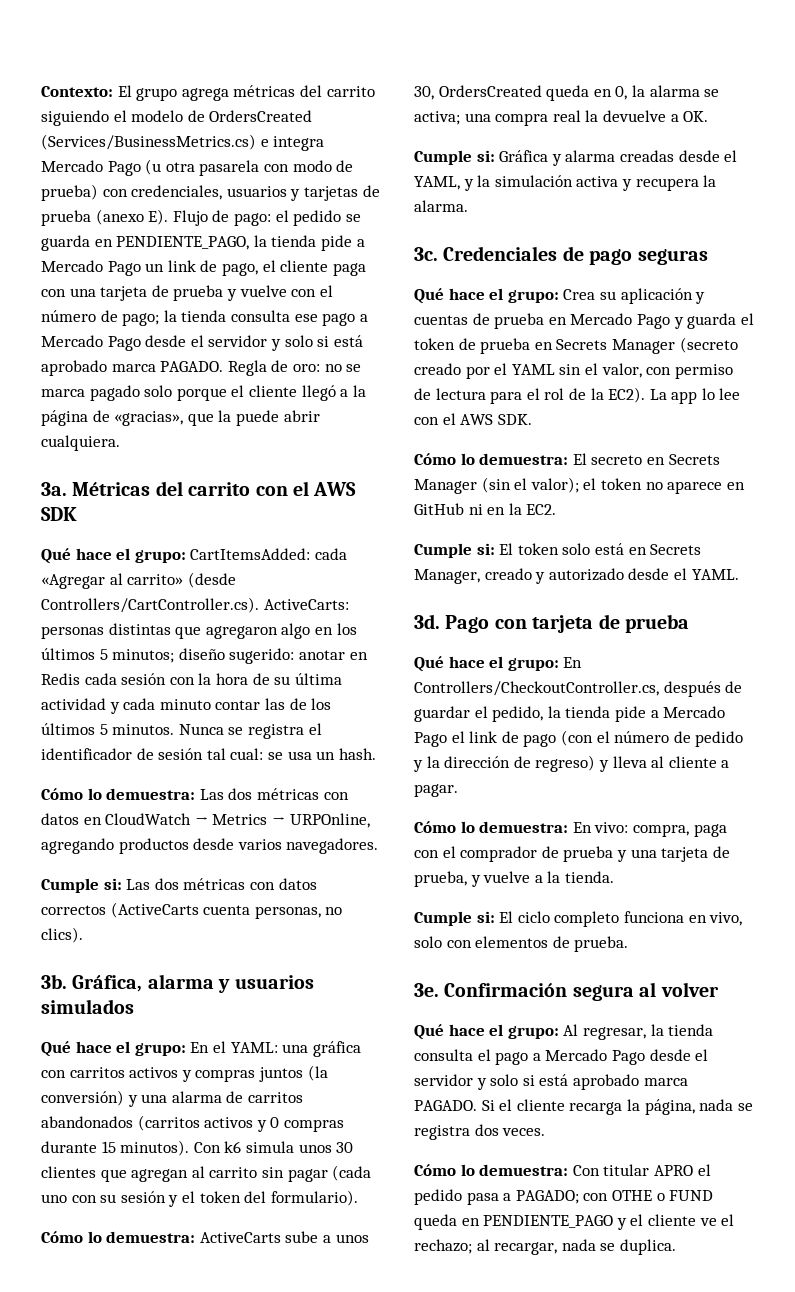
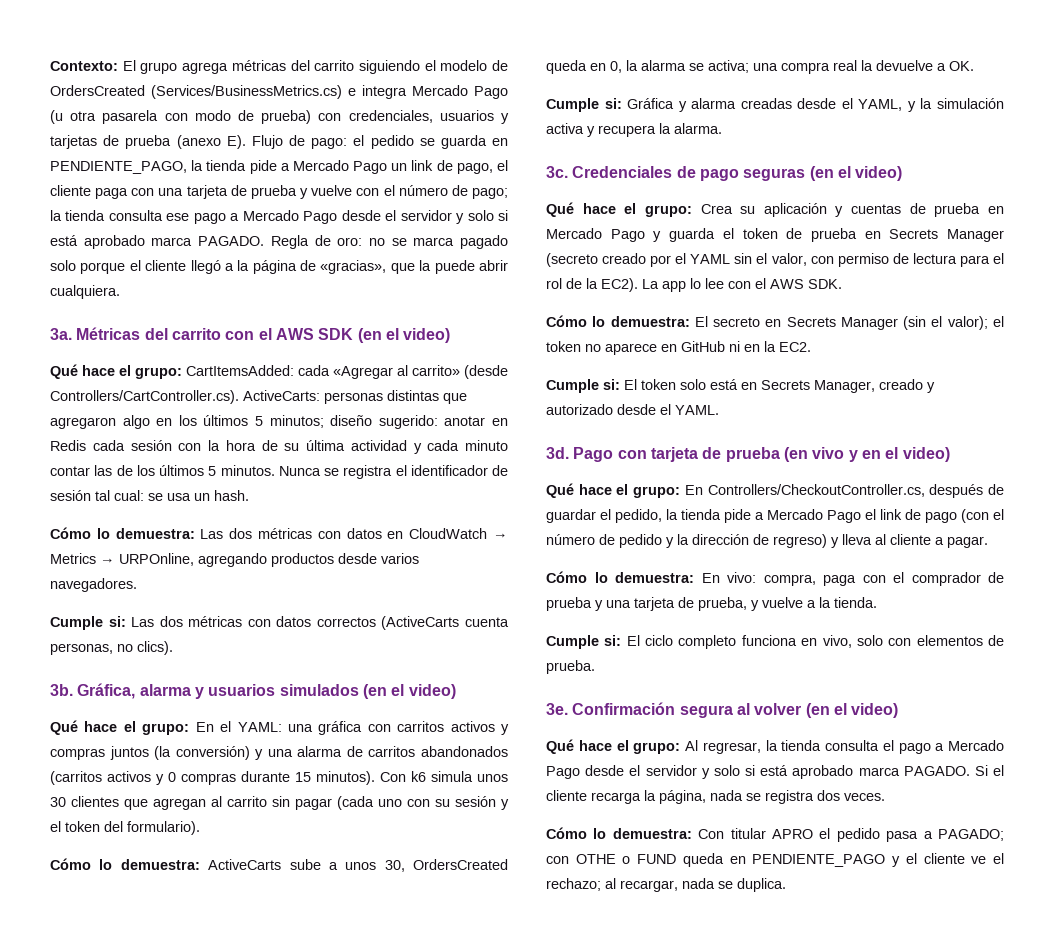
(77, 514) none -> [357,328,451,343] (en el video)
(134, 1006) none -> [362,684,456,699] (en el video)
(708, 257) none -> [809,166,903,181] (en el video)
(689, 623) none -> [783,447,950,462] (en vivo y en el video)
(719, 989) none -> [805,703,899,718] (en el video)

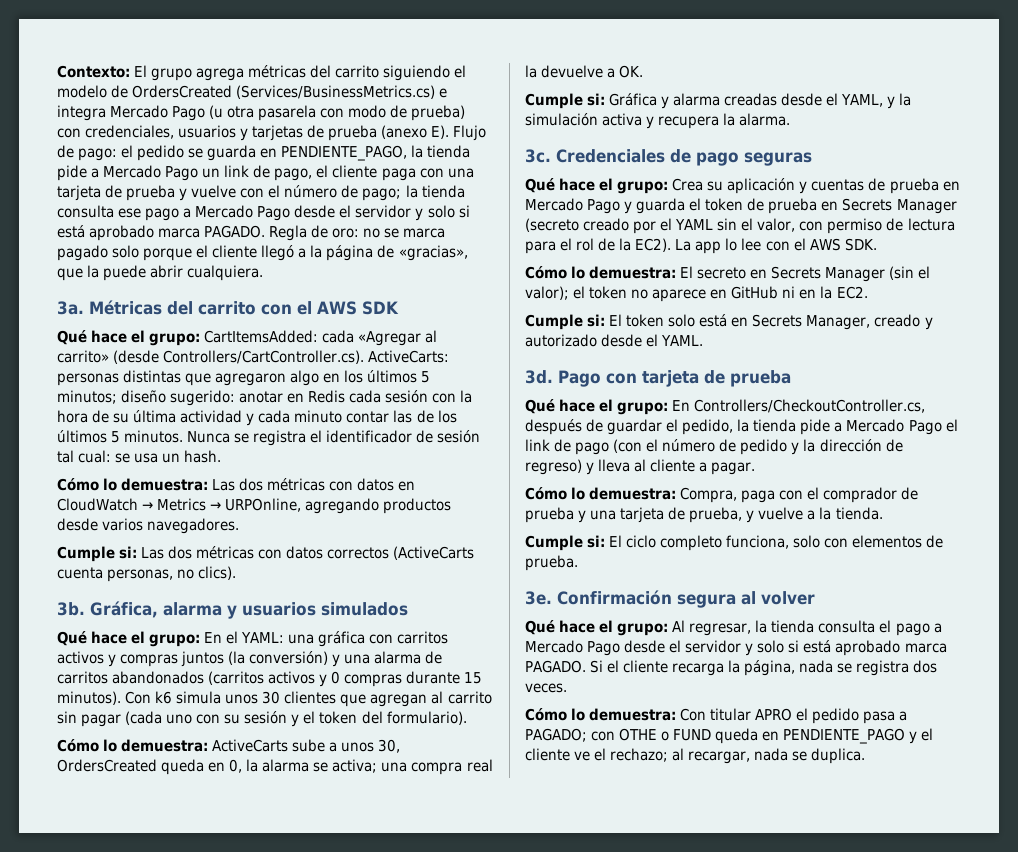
[357,328,451,343] (en el video) -> (399, 308) none
[362,684,456,699] (en el video) -> (408, 609) none
[809,166,903,181] (en el video) -> (812, 159) none
[783,447,950,462] (en vivo y en el video) -> (791, 378) none
[701,572,816,586] En vivo: compra, -> [680,487,738,503] Compra,
[741,635,852,648] funciona en vivo, -> [726,535,790,549] funciona,
[805,703,899,718] (en el video) -> (815, 598) none

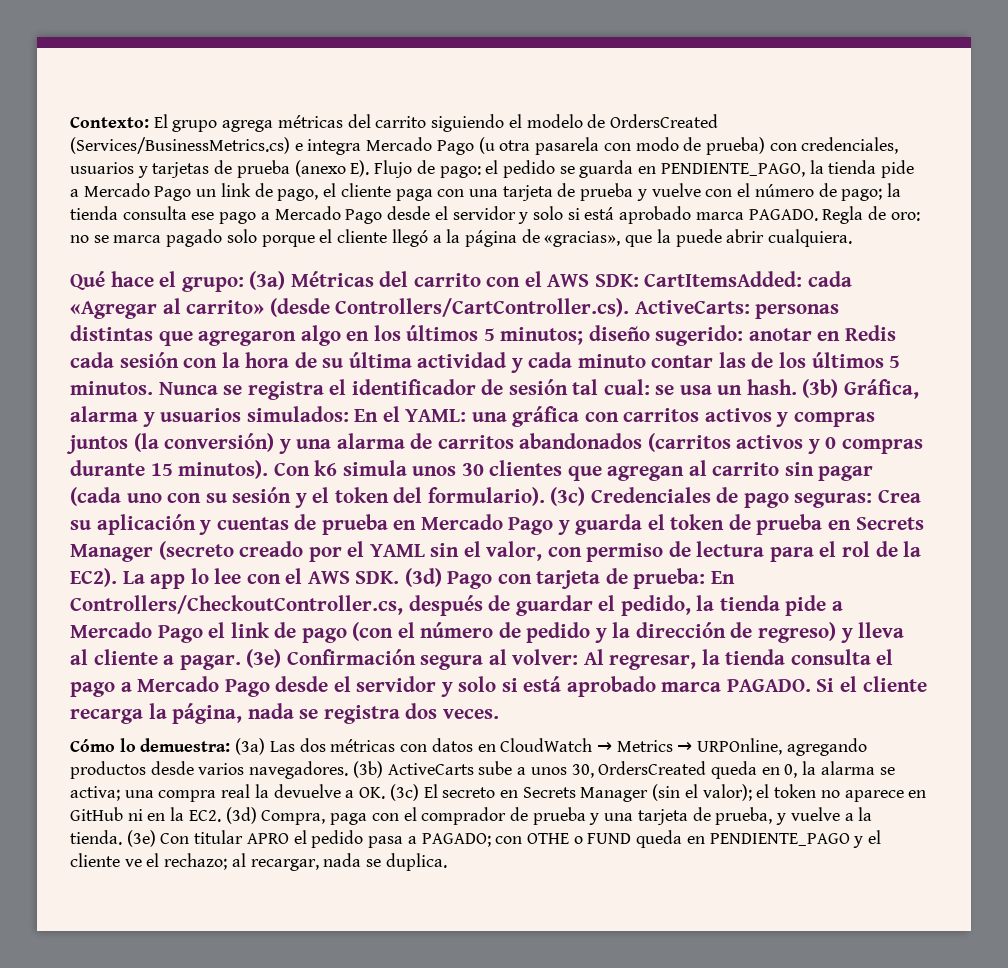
[57,301,84,315] 3a. -> [70,271,286,292] Qué hace el grupo: (3a)
[362,301,399,315] [57,330,201,346] SDK // Qué hace el grupo: -> [594,274,639,287] SDK:
[57,478,416,491] [57,498,452,514] [57,518,240,534] [57,546,475,562] [57,566,237,582] [57,601,408,619] [57,631,201,647] // Cómo lo demuestra: Las dos métricas con datos en CloudWatch → Metrics → URPOnline, agregando productos desde varios navegadores. // Cumple si: Las dos métricas con datos correctos (ActiveCarts cuenta personas, no clics). // 3b. Gráfica, alarma y usuarios simulados // Qué hace el grupo: -> [802,379,920,399] [70,406,349,427] (3b) Gráfica, alarma y usuarios simulados:
[57,739,401,753] [57,759,493,775] [525,65,644,78] [525,93,912,109] [525,113,791,129] [525,149,812,166] [525,178,669,194] // Cómo lo demuestra: ActiveCarts sube a unos 30, OrdersCreated queda en 0, la alarma se activa; una compra real la devuelve a OK. // Cumple si: Gráfica y alarma creadas desde el YAML, y la simulación activa y recupera la alarma. // 3c. Credenciales de pago seguras // Qué hace el grupo: -> [550,487,873,508] (3c) Credenciales de pago seguras:
[525,266,931,282] [525,286,868,302] [525,314,933,330] [525,334,704,347] [525,370,791,387] [525,399,669,415] // Cómo lo demuestra: El secreto en Secrets Manager (sin el valor); el token no aparece en GitHub ni en la EC2. // Cumple si: El token solo está en Secrets Manager, creado y autorizado desde el YAML. // 3d. Pago con tarjeta de prueba // Qué hace el grupo: -> [404,568,706,589] (3d) Pago con tarjeta de prueba:
[525,487,919,503] [525,507,883,523] [525,535,944,551] [525,555,578,571] [525,590,815,608] [525,620,669,636] // Cómo lo demuestra: Compra, paga con el comprador de prueba y una tarjeta de prueba, y vuelve a la tienda. // Cumple si: El ciclo completo funciona, solo con elementos de prueba. // 3e. Confirmación segura al volver // Qué hace el grupo: -> [246,649,579,670] (3e) Confirmación segura al volver:
(677, 714) none -> [235,738,867,756] [70,761,895,779] [70,784,927,802] [70,807,873,825] [70,830,156,847] (3a) Las dos métricas con datos en CloudWatch → Metrics → URPOnline, agregando productos desde varios navegadores. (3b) ActiveCarts sube a unos 30, OrdersCreated queda en 0, la alarma se activa; una compra real la devuelve a OK. (3c) El secreto en Secrets Manager (sin el valor); el token no aparece en GitHub ni en la EC2. (3d) Compra, paga con el comprador de prueba y una tarjeta de prueba, y vuelve a la tienda. (3e)

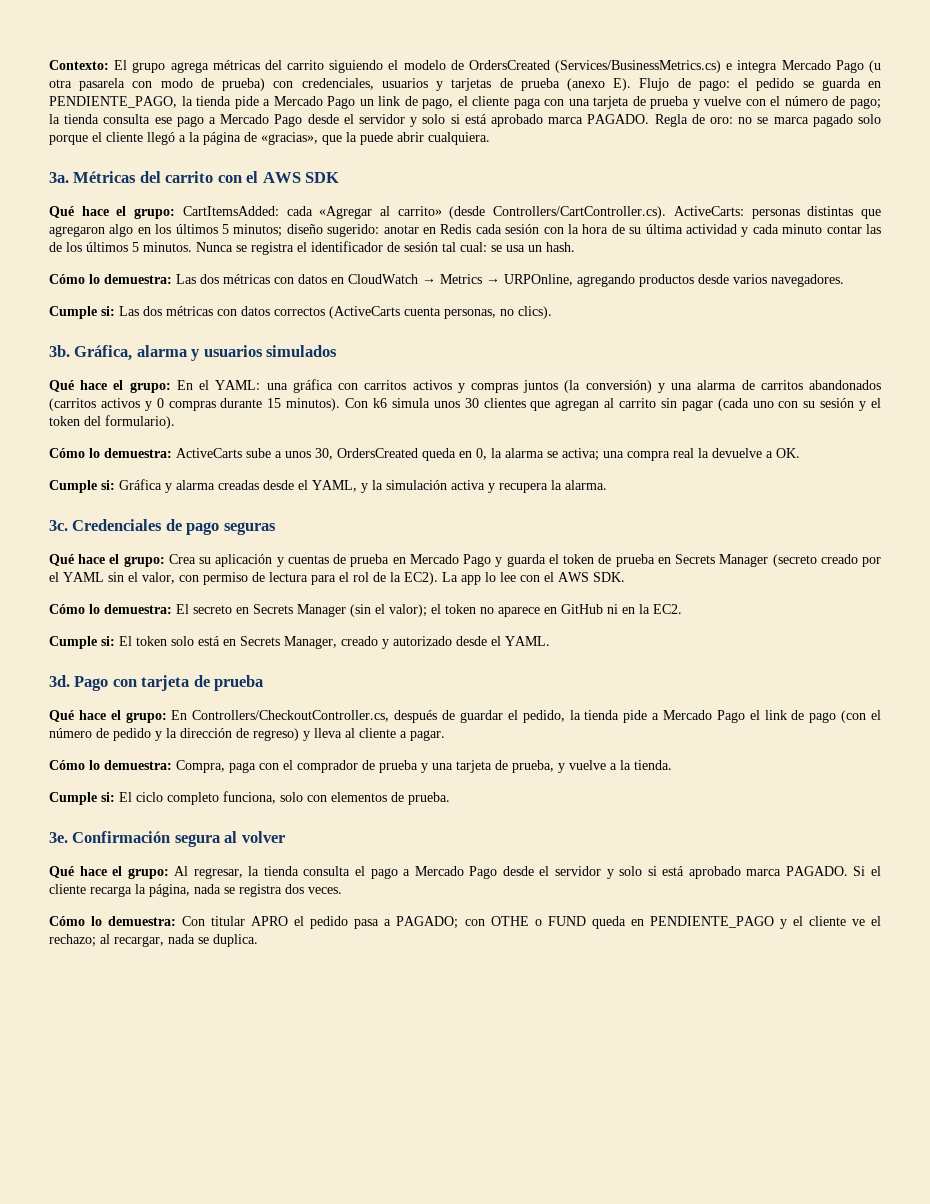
[70,271,286,292] Qué hace el grupo: (3a) -> [49,172,69,183] 3a.
[594,274,639,287] SDK: -> [305,172,340,183] [49,206,176,219] SDK // Qué hace el grupo:
[802,379,920,399] [70,406,349,427] (3b) Gráfica, alarma y usuarios simulados: -> [49,274,844,287] [49,306,552,319] [49,345,338,361] [49,380,171,393] // Cómo lo demuestra: Las dos métricas con datos en CloudWatch → Metrics → URPOnline, agregando productos desde varios navegadores. // Cumple si: Las dos métricas con datos correctos (ActiveCarts cuenta personas, no clics). // 3b. Gráfica, alarma y usuarios simulados // Qué hace el grupo:
[550,487,873,508] (3c) Credenciales de pago seguras: -> [49,448,800,461] [49,479,607,493] [49,519,276,535] [49,554,165,567] // Cómo lo demuestra: ActiveCarts sube a unos 30, OrdersCreated queda en 0, la alarma se activa; una compra real la devuelve a OK. // Cumple si: Gráfica y alarma creadas desde el YAML, y la simulación activa y recupera la alarma. // 3c. Credenciales de pago seguras // Qué hace el grupo:
[404,568,706,589] (3d) Pago con tarjeta de prueba: -> [49,604,682,617] [49,636,550,649] [49,675,264,691] [49,710,167,723] // Cómo lo demuestra: El secreto en Secrets Manager (sin el valor); el token no aparece en GitHub ni en la EC2. // Cumple si: El token solo está en Secrets Manager, creado y autorizado desde el YAML. // 3d. Pago con tarjeta de prueba // Qué hace el grupo:
[246,649,579,670] (3e) Confirmación segura al volver: -> [49,760,672,773] [49,791,450,805] [49,831,285,847] [49,866,169,879] // Cómo lo demuestra: Compra, paga con el comprador de prueba y una tarjeta de prueba, y vuelve a la tienda. // Cumple si: El ciclo completo funciona, solo con elementos de prueba. // 3e. Confirmación segura al volver // Qué hace el grupo:
[235,738,867,756] [70,761,895,779] [70,784,927,802] [70,807,873,825] [70,830,156,847] (3a) Las dos métricas con datos en CloudWatch → Metrics → URPOnline, agregando productos desde varios navegadores. (3b) ActiveCarts sube a unos 30, OrdersCreated queda en 0, la alarma se activa; una compra real la devuelve a OK. (3c) El secreto en Secrets Manager (sin el valor); el token no aparece en GitHub ni en la EC2. (3d) Compra, paga con el comprador de prueba y una tarjeta de prueba, y vuelve a la tienda. (3e) -> (177, 921) none

